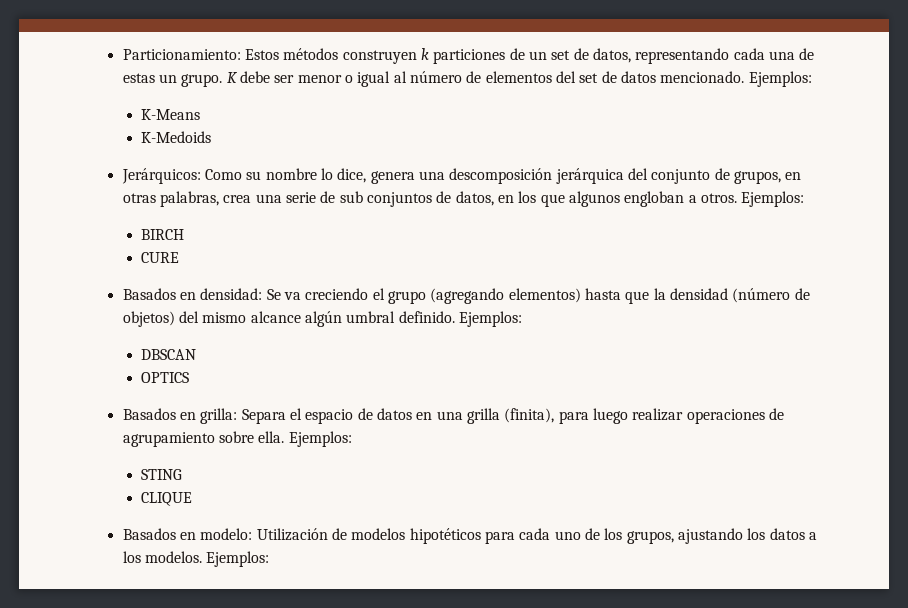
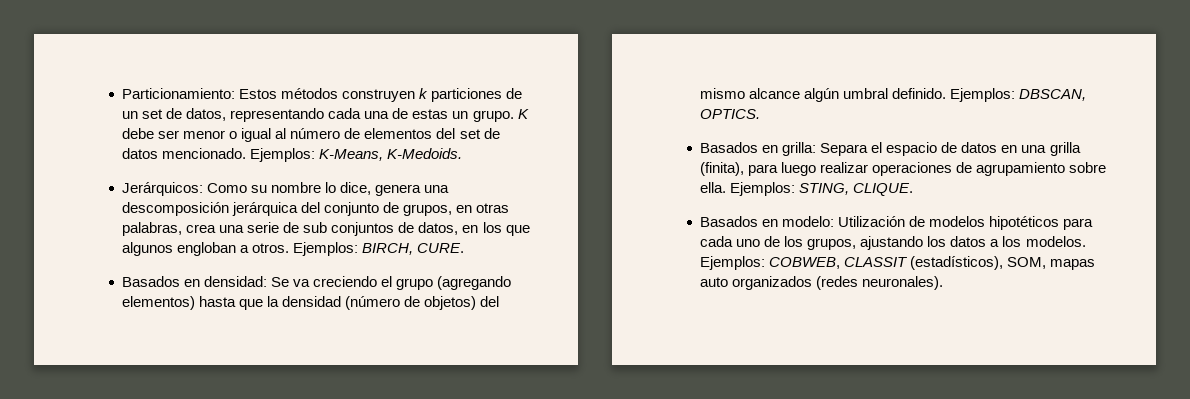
[141,109,201,120] [141,131,212,143] // K-Means // K-Medoids -> [319,148,463,161] K-Means, K-Medoids.
[141,229,185,240] [141,252,180,263] // BIRCH // CURE -> [362,243,465,255] BIRCH, CURE.
[141,349,197,360] [141,372,190,383] // DBSCAN // OPTICS -> [1019,89,1087,101] [700,109,761,119] DBSCAN, OPTICS.
[141,469,183,480] [141,492,193,506] // STING // CLIQUE -> [799,183,914,196] STING, CLIQUE.
(270, 559) none -> [769,256,1096,270] [700,276,944,290] COBWEB, CLASSIT (estadísticos), SOM, mapas auto organizados (redes neuronales).

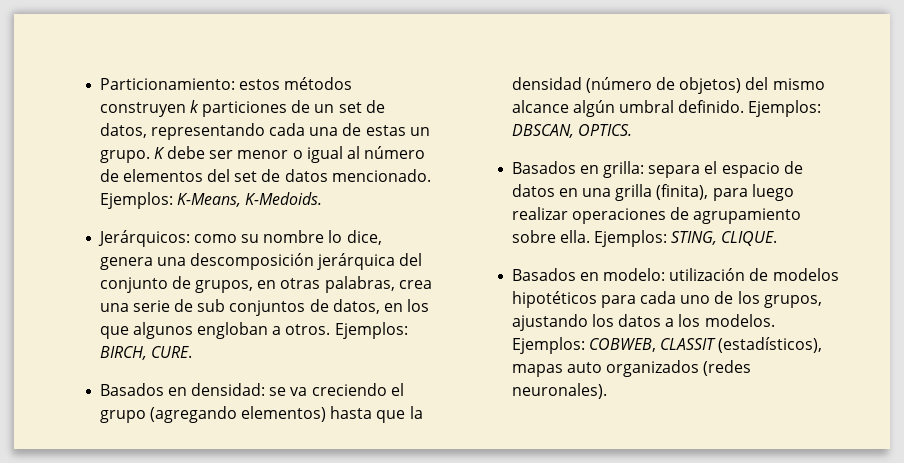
[239,89,278,99] Estos -> [238,79,280,90] estos
[207,183,248,193] Como -> [193,234,237,243] como
[271,277,290,287] Se -> [269,387,287,396] se
[820,143,869,156] Separa -> [648,165,701,178] separa
[838,216,906,227] Utilización -> [669,268,746,281] utilización
[1007,257,1047,269] SOM, -> (823, 345) none

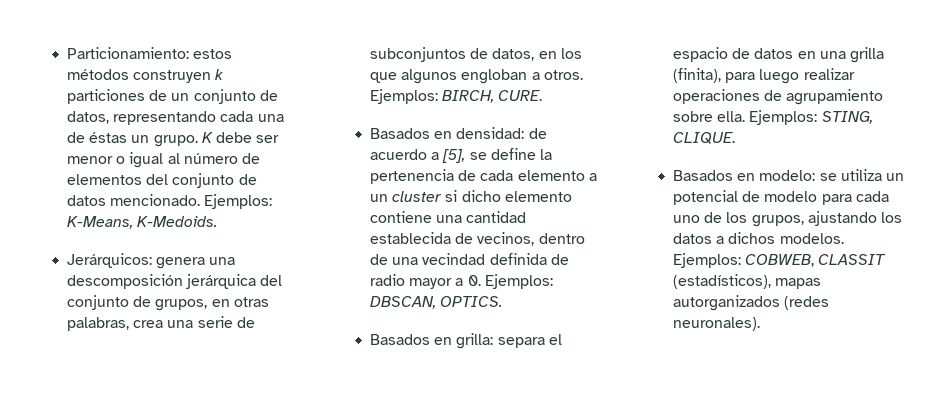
[338,102,362,113] set -> [193,89,256,104] conjunto
[365,125,406,136] estas -> [89,132,128,143] éstas
[234,171,258,182] set -> [172,173,235,188] conjunto
[193,230,382,245] como su nombre lo dice, -> (153, 260) none
[197,299,306,316] sub conjuntos -> [370,47,467,62] subconjuntos
[269,383,404,396] [99,406,423,423] [511,77,825,94] [511,100,745,117] se va creciendo el grupo (agregando elementos) hasta que la densidad (número de objetos) del mismo alcance algún umbral definido. -> [528,128,547,139] [370,148,552,163] [370,169,597,184] [370,190,572,202] [370,211,527,223] [370,232,585,246] [370,253,569,265] [370,274,481,289] de acuerdo a [5], se define la pertenencia de cada elemento a un cluster si dicho elemento contiene una cantidad establecida de vecinos, dentro de una vecindad definida de radio mayor a 0.
[669,268,839,281] [511,291,597,308] utilización de modelos hipotéticos -> [819,169,904,181] [673,190,818,205] se utiliza un potencial de modelo
[678,314,701,327] los -> [728,232,776,244] dichos
[566,360,699,377] auto organizados -> [673,295,781,311] autorganizados

